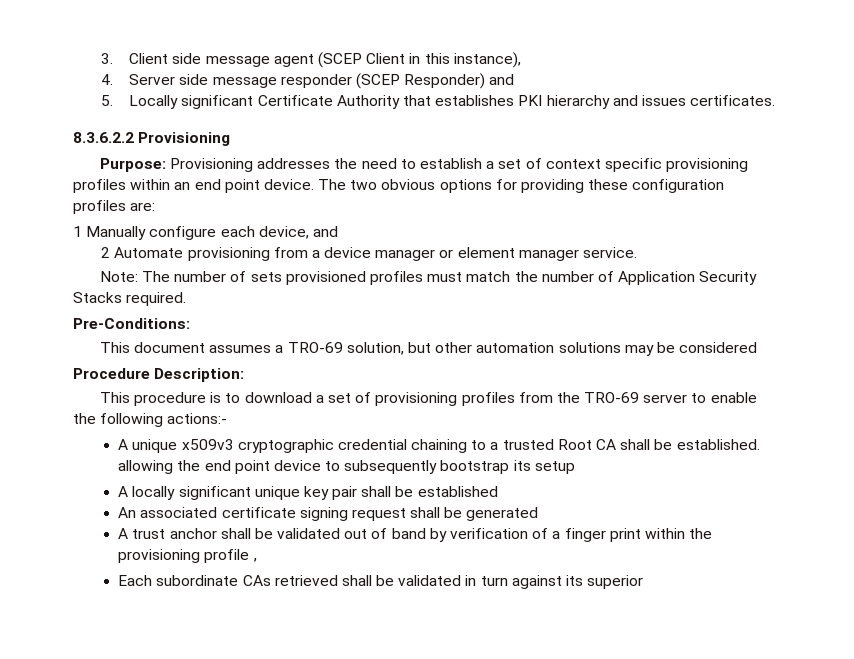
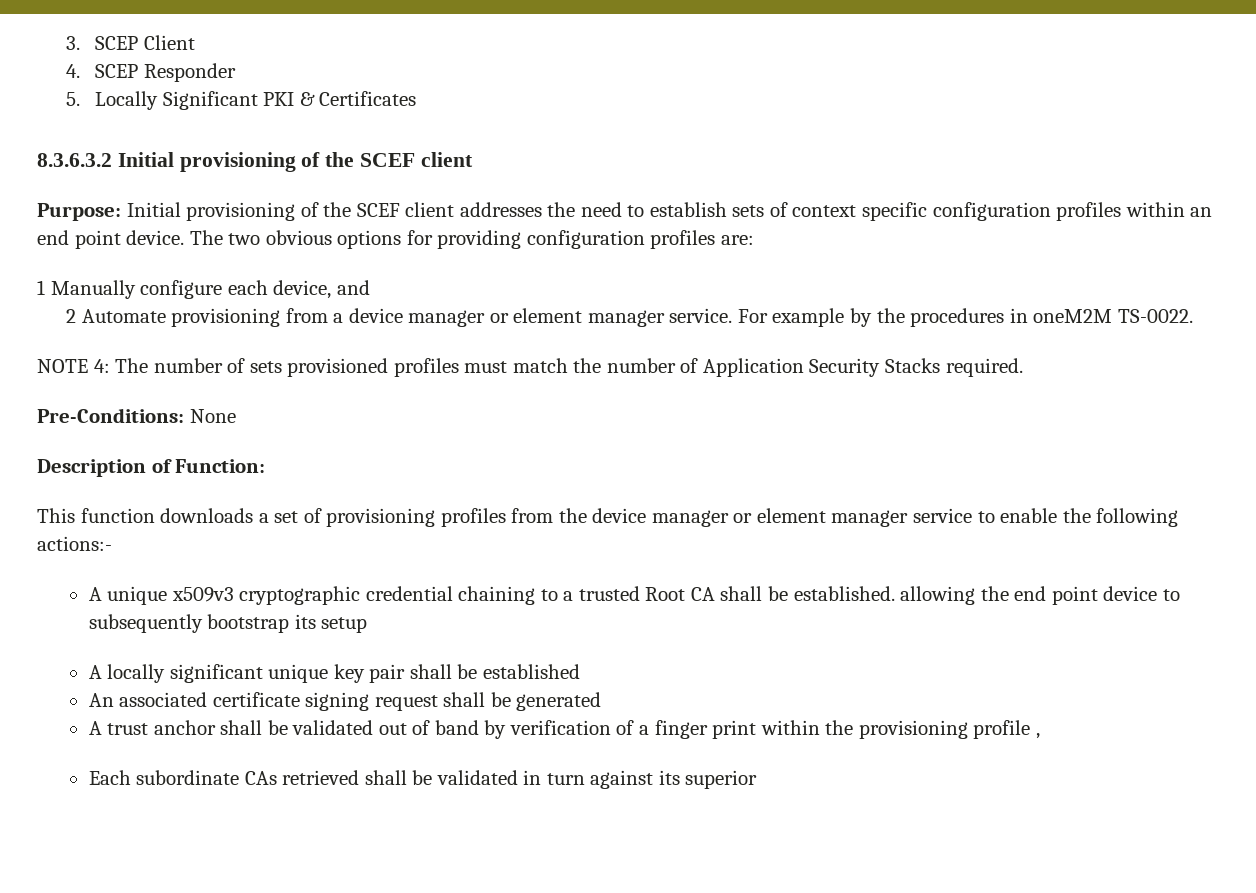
[129,52,521,68] [101,73,515,89] [101,95,776,109] [73,132,231,146] [99,158,254,172] Client side message agent (SCEP Client in this instance), // 4. Server side message responder (SCEP Responder) and // 5. Locally significant Certificate Authority that establishes PKI hierarchy and issues certificates. // 8.3.6.2.2 Provisioning // Purpose: Provisioning -> [95,35,195,50] [66,63,236,82] [66,91,417,110] [37,152,473,172] [37,202,455,221] SCEP Client // 4. SCEP Responder // 5. Locally Significant PKI & Certificates // 8.3.6.3.2 Initial provisioning of the SCEF client // Purpose: Initial provisioning of the SCEF client
[486,159,522,169] a set -> [732,205,765,217] sets
[666,158,749,172] provisioning -> [932,202,1051,221] configuration
[588,179,629,190] these -> (522, 239) none
[99,271,138,282] // Note: -> [737,308,1193,327] [37,359,110,373] For example by the procedures in oneM2M TS-0022. // NOTE 4:
[99,342,758,356] [73,368,245,382] [99,392,312,406] // This document assumes a TRO-69 solution, but other automation solutions may be considered // Procedure Description: // This procedure is to download -> [189,409,236,423] [37,459,266,477] [37,508,254,523] None // Description of Function: // This function downloads
[584,392,688,403] TRO-69 server -> [592,508,973,527] device manager or element manager service

